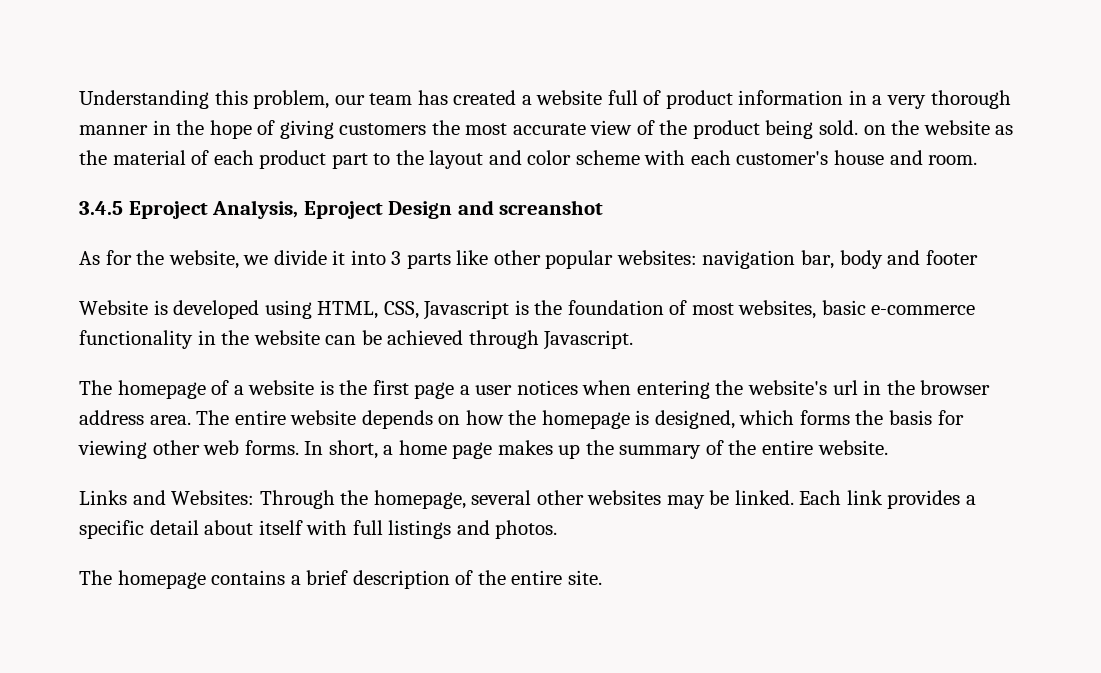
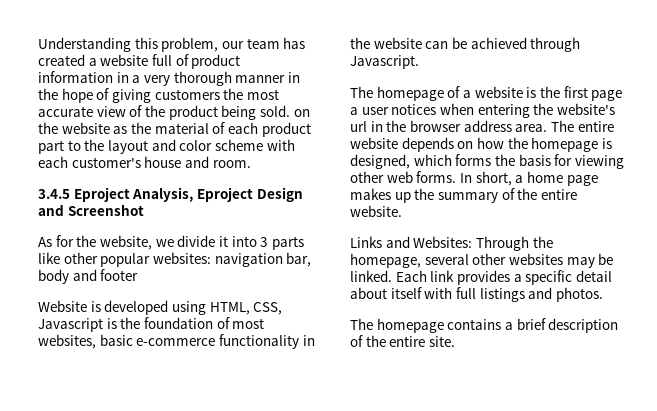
[499,200,604,215] screanshot -> [67,204,144,216] Screenshot

